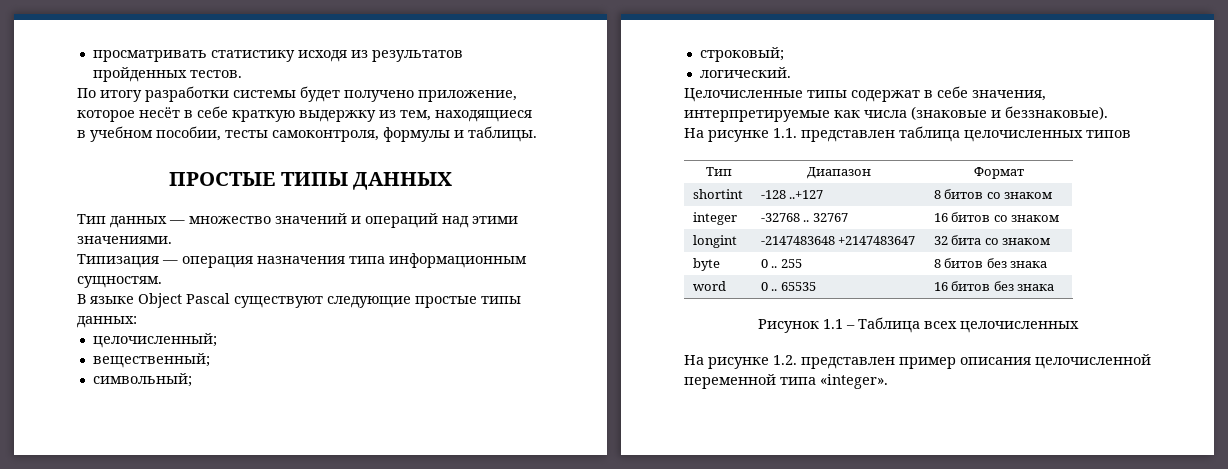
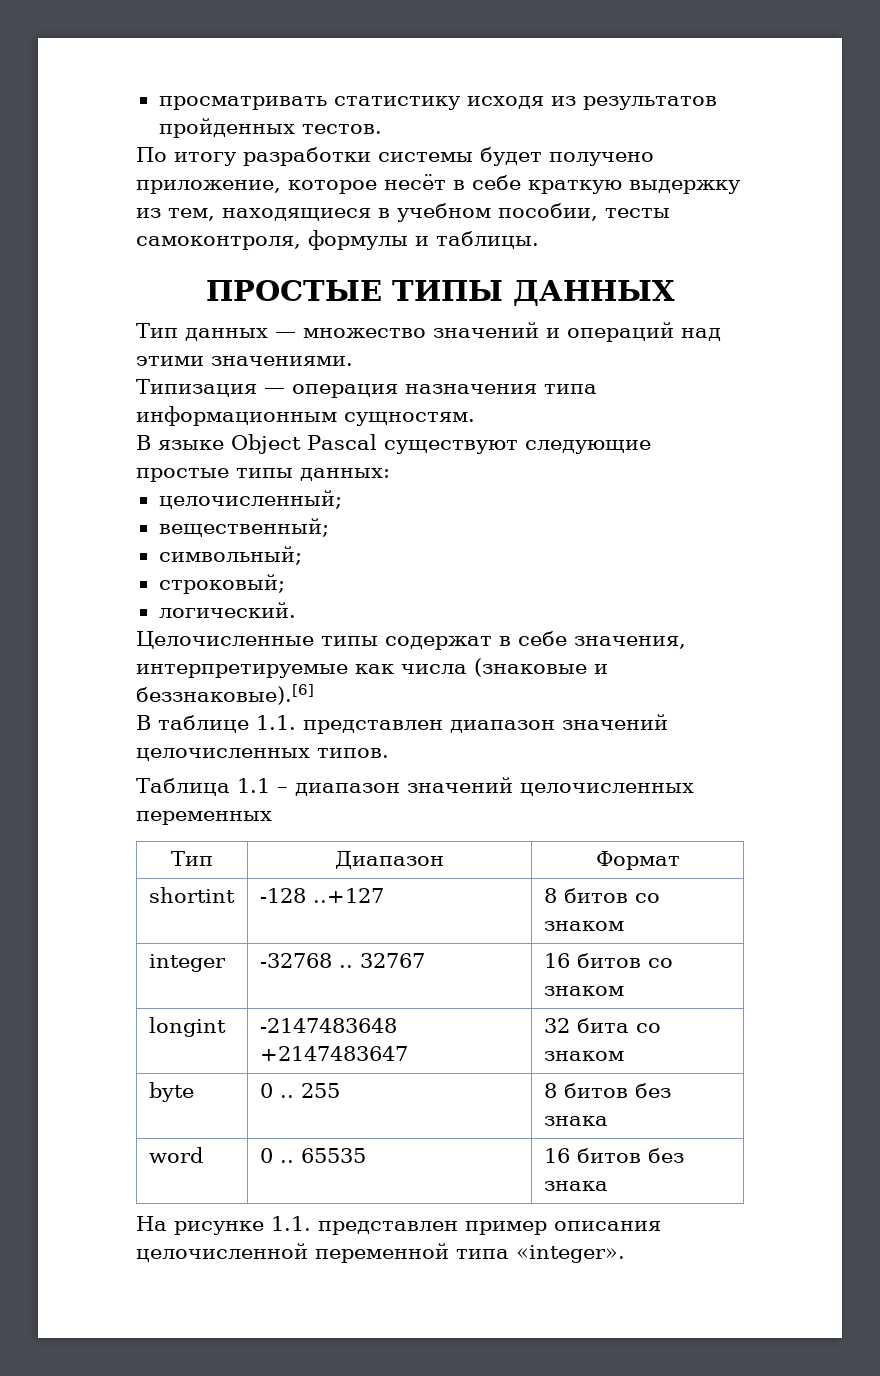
[1005,106,1108,120] [684,126,1131,142] беззнаковые). // На рисунке 1.1. представлен таблица целочисленных типов -> [136,684,314,705] [136,714,668,734] [136,748,389,761] [136,777,694,796] [136,811,272,825] беззнаковые).[6] // В таблице 1.1. представлен диапазон значений целочисленных типов. // Таблица 1.1 – диапазон значений целочисленных переменных
[757,317,1079,333] [684,355,797,369] // Рисунок 1.1 – Таблица всех целочисленных // На рисунке 1.2. -> [136,1216,311,1235] // На рисунке 1.1.

